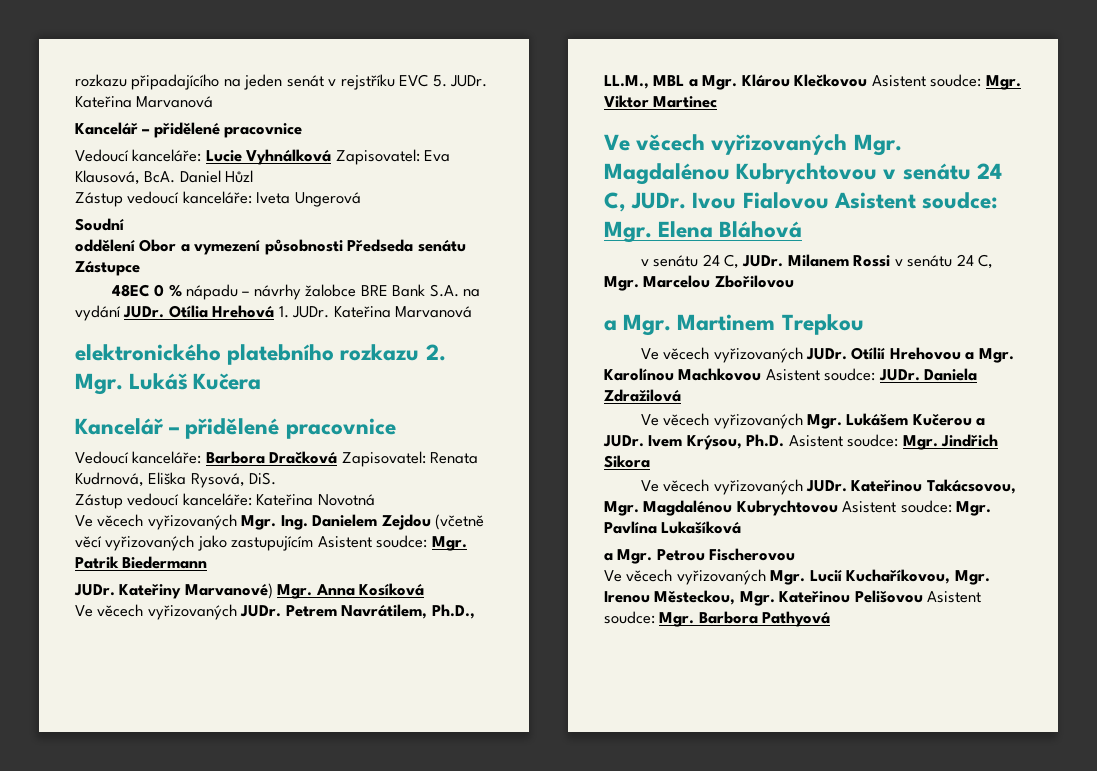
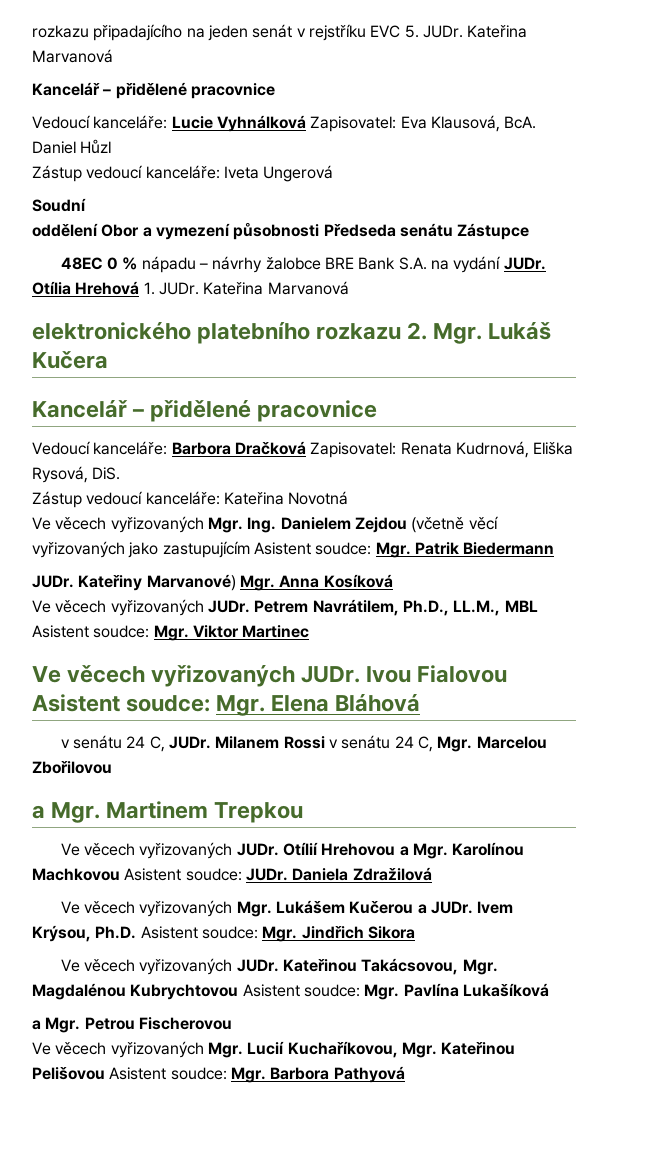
[688,74,868,90] a Mgr. Klárou Klečkovou -> (538, 606) none
[853,134,902,156] [604,163,1002,185] [604,192,626,212] Mgr. Magdalénou Kubrychtovou v senátu 24 C, -> (296, 676) none
[604,590,775,606] Irenou Městeckou, Mgr. -> (437, 1050) none

